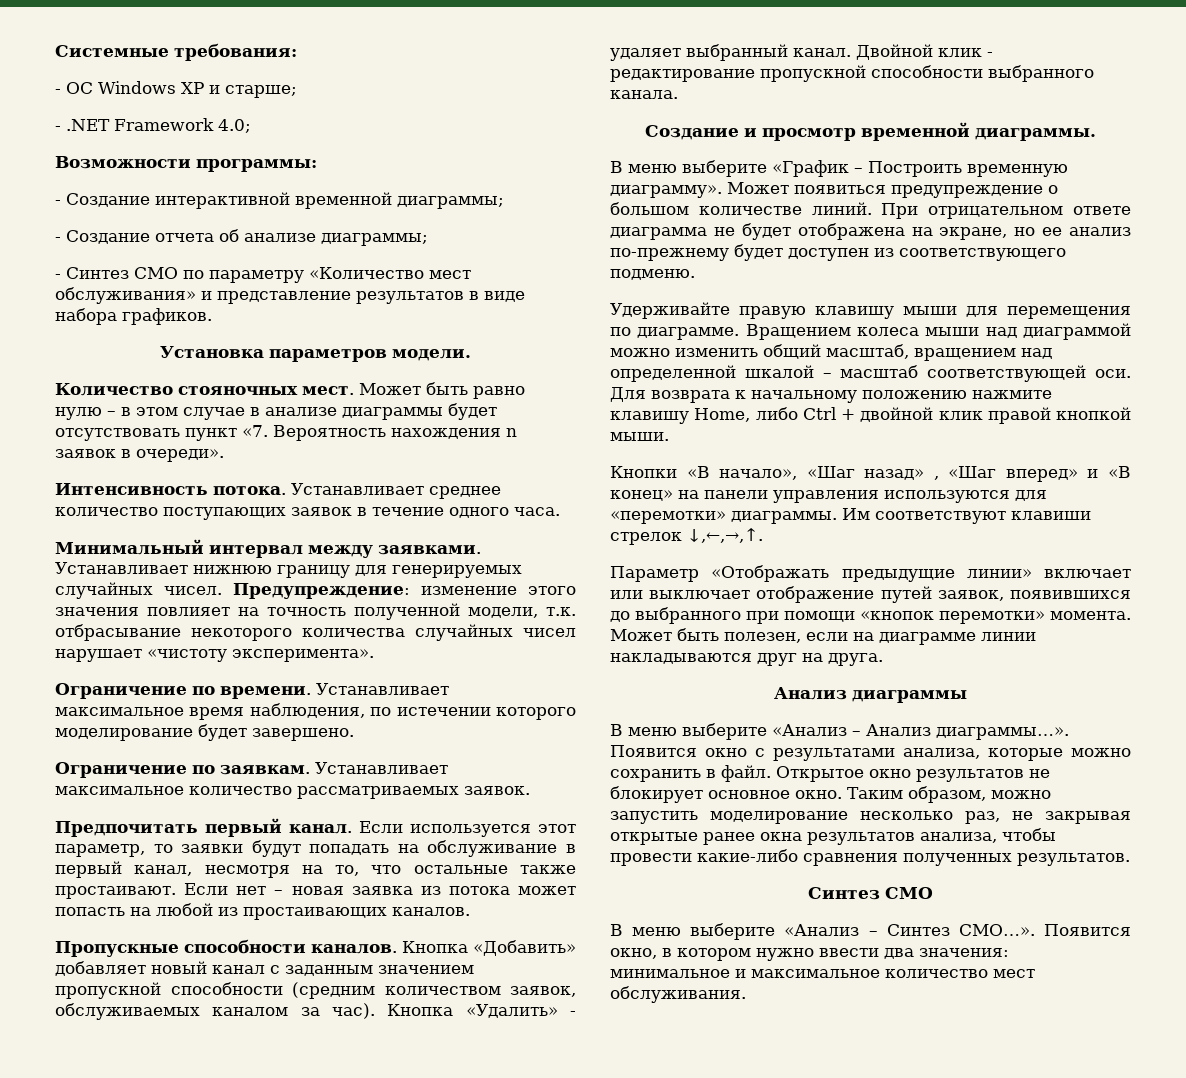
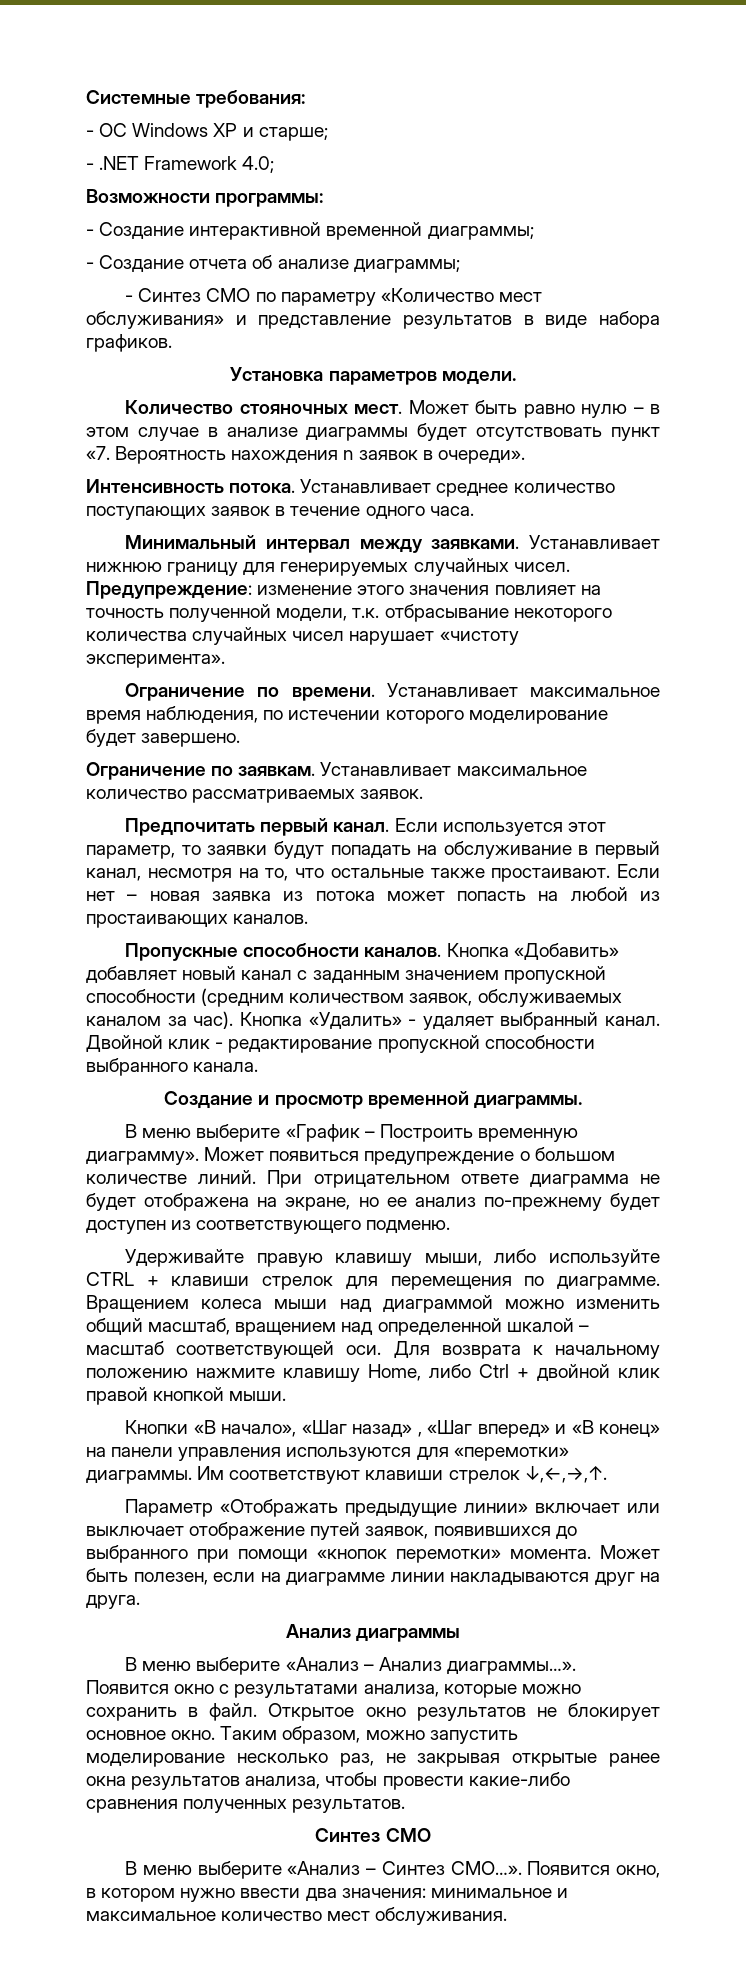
[903,306,957,315] мыши -> [424,1249,660,1267] [86,1272,334,1290] мыши, либо используйте CTRL + клавиши стрелок

